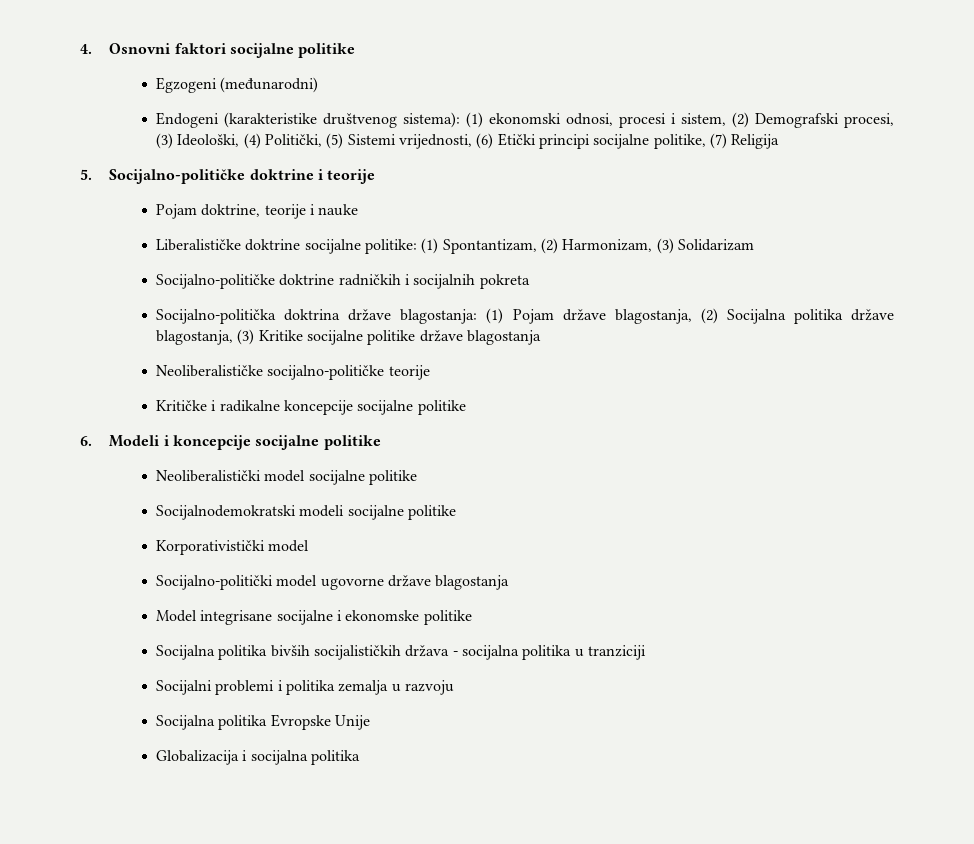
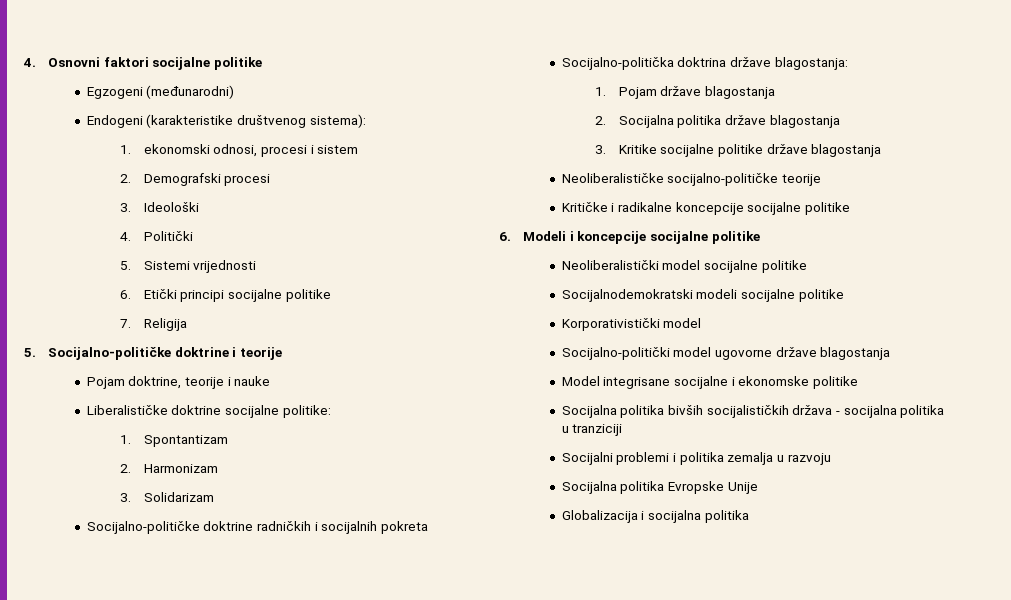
[466,112,484,128] (1) -> [119,145,131,154] // 1.
[681,112,895,128] [156,133,494,149] sistem, (2) Demografski procesi, (3) Ideološki, (4) Politički, (5) Sistemi vrijednosti, (6) -> [317,145,359,154] [119,173,271,186] [119,202,199,212] [119,231,193,241] [119,260,257,273] [119,290,131,299] sistem // 2. Demografski procesi // 3. Ideološki // 4. Politički // 5. Sistemi vrijednosti // 6.
[653,133,727,149] politike, (7) -> [285,289,331,302] [119,319,131,328] politike // 7.
[421,238,674,254] (1) Spontantizam, (2) Harmonizam, (3) -> [119,435,228,447] [119,464,218,473] [119,493,131,502] // 1. Spontantizam // 2. Harmonizam // 3.
[486,308,504,324] (1) -> [594,87,606,96] // 1.
[614,308,718,324] blagostanja, (2) -> [704,86,775,99] [594,116,606,125] blagostanja // 2.
[156,329,255,345] blagostanja, (3) -> [769,115,840,128] [594,145,606,154] blagostanja // 3.

